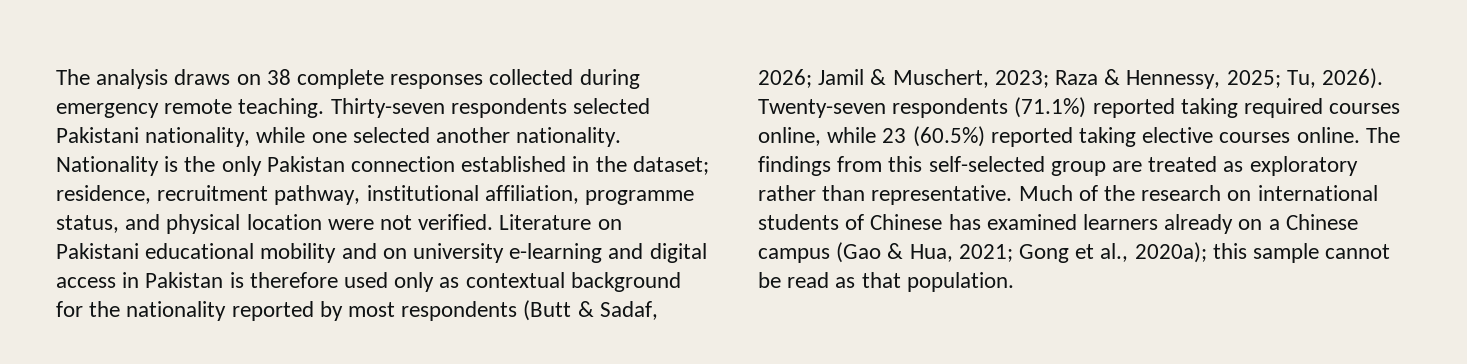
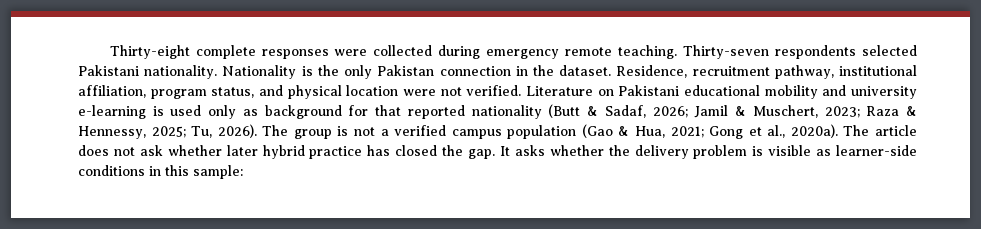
[56,69,291,89] The analysis draws on 38 -> [109,45,190,59] Thirty-eight
(484, 81) none -> [334,49,368,56] were
[145,127,511,147] nationality, while one selected another -> (139, 70) none
[461,156,567,172] established -> (511, 71) none
[632,156,709,175] [56,185,151,204] dataset; residence, -> [559,65,688,78] dataset. Residence,
[585,190,695,205] programme -> [150,89,207,99] program
[382,248,407,259] on -> (847, 90) none
[608,243,707,263] [56,272,338,288] and digital access in Pakistan is therefore -> [152,106,164,116] is
[465,272,565,288] contextual -> (258, 112) none
[89,301,518,321] the nationality reported by most respondents -> [375,105,542,119] that reported nationality
[758,97,1401,118] [758,126,1400,147] [758,156,1358,176] [758,185,1378,205] [758,214,1358,234] [758,248,830,263] Twenty-seven respondents (71.1%) reported taking required courses online, while 23 (60.5%) reported taking elective courses online. The findings from this self-selected group are treated as exploratory rather than representative. Much of the research on international students of Chinese has examined learners already on a Chinese campus -> [262,125,577,139] The group is not a verified campus population
[1134,242,1391,263] [758,272,1014,292] 2020a); this sample cannot be read as that population. -> [790,124,917,138] [78,145,917,159] [78,165,243,179] 2020a). The article does not ask whether later hybrid practice has closed the gap. It asks whether the delivery problem is visible as learner-side conditions in this sample:

